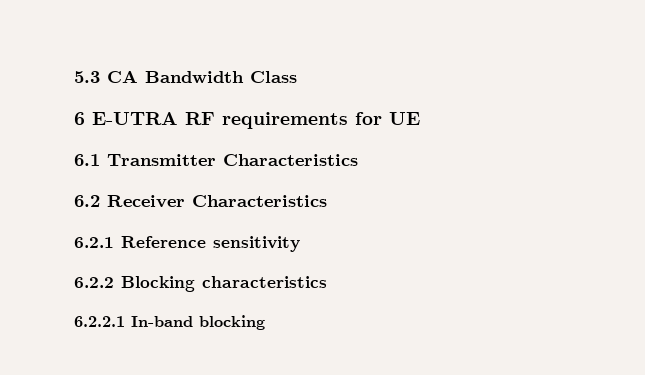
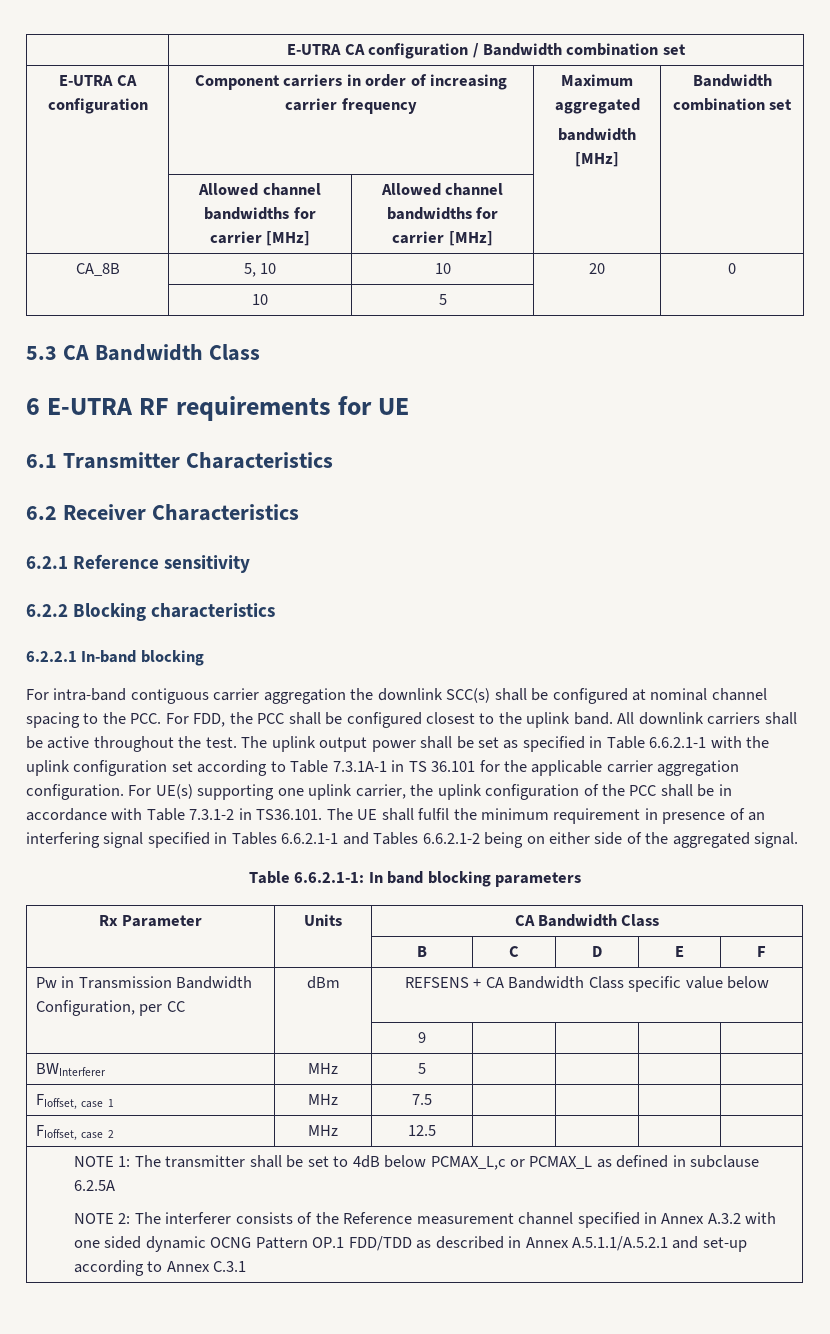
(74, 77) none -> [287,43,686,59] [59,75,137,86] [47,98,148,114] [194,74,508,90] [285,98,417,114] [561,74,633,87] [554,98,640,114] [558,128,636,141] [575,152,619,167] [692,74,772,87] [672,98,793,111] [198,183,321,196] [204,207,316,220] [209,231,311,246] [380,183,504,196] [386,207,499,220] [392,231,493,246] [75,263,120,276] [243,263,277,277] [434,263,451,274] [589,263,605,274] [728,263,736,274] [252,294,268,305] [438,294,447,305] | E-UTRA CA configuration / Bandwidth combination set // E-UTRA CA configuration | Component carriers in order of increasing carrier frequency | Maximum aggregated // bandwidth [MHz] | Bandwidth combination set // | Allowed channel bandwidths for carrier [MHz] | Allowed channel bandwidths for carrier [MHz] | | // CA_8B | 5, 10 | 10 | 20 | 0 // | 10 | 5 | | //
(265, 322) none -> [26,688,767,704] [26,712,797,728] [26,736,770,752] [26,760,740,776] [26,784,732,800] [26,808,766,824] [26,832,799,848] [248,871,582,887] [99,915,202,927] [304,914,342,926] [514,914,660,927] [417,946,427,957] [509,946,519,957] [592,946,602,957] [675,946,684,957] [757,946,766,957] [35,976,253,989] [35,1000,185,1016] [306,976,340,989] [404,976,770,992] [418,1032,426,1043] [35,1063,106,1076] [308,1063,338,1074] [418,1063,426,1074] [35,1094,114,1109] [308,1094,338,1105] [412,1094,432,1105] [35,1125,114,1140] [308,1125,338,1136] [408,1125,436,1136] [74,1155,760,1170] [74,1180,116,1191] [74,1212,777,1228] [74,1236,747,1252] [74,1260,247,1276] // For intra-band contiguous carrier aggregation the downlink SCC(s) shall be configured at nominal channel spacing to the PCC. For FDD, the PCC shall be configured closest to the uplink band. All downlink carriers shall be active throughout the test. The uplink output power shall be set as specified in Table 6.6.2.1-1 with the uplink configuration set according to Table 7.3.1A-1 in TS 36.101 for the applicable carrier aggregation configuration. For UE(s) supporting one uplink carrier, the uplink configuration of the PCC shall be in accordance with Table 7.3.1-2 in TS36.101. The UE shall fulfil the minimum requirement in presence of an interfering signal specified in Tables 6.6.2.1-1 and Tables 6.6.2.1-2 being on either side of the aggregated signal. // Table 6.6.2.1-1: In band blocking parameters // Rx Parameter | Units | CA Bandwidth Class // | | B | C | D | E | F // Pw in Transmission Bandwidth Configuration, per CC | dBm | REFSENS + CA Bandwidth Class specific value below // | | 9 | | | | // BWInterferer | MHz | 5 | | | | // FIoffset, case 1 | MHz | 7.5 | | | | // FIoffset, case 2 | MHz | 12.5 | | | | // NOTE 1: The transmitter shall be set to 4dB below PCMAX_L,c or PCMAX_L as defined in subclause 6.2.5A // NOTE 2: The interferer consists of the Reference measurement channel specified in Annex A.3.2 with one sided dynamic OCNG Pattern OP.1 FDD/TDD as described in Annex A.5.1.1/A.5.2.1 and set-up according to Annex C.3.1

